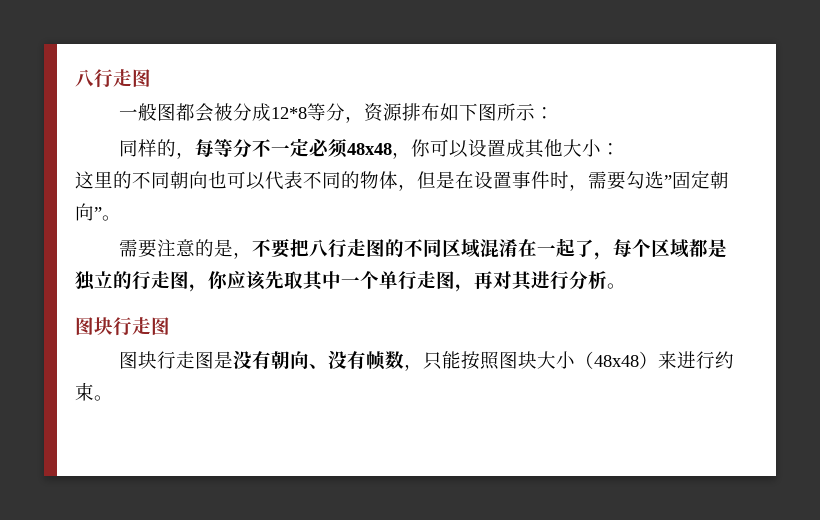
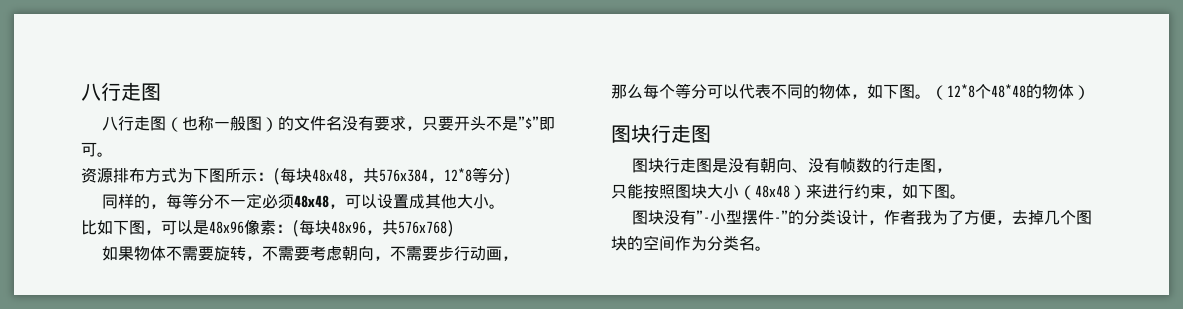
[119,103,365,123] 一般图都会被分成12*8等分， -> [102,115,556,132] [81,142,113,157] 八行走图（也称一般图）的文件名没有要求，只要开头不是”$”即可。 //
[440,103,460,121] 如 -> [145,168,193,183] 方式为
(555, 113) none -> [273,167,511,185] (每块48x48，共576x384，12*8等分)
[411,139,431,157] 你 -> (346, 206) none
[601,143,621,155] [75,171,227,189] ： // 这里的不同朝向也 -> [489,204,506,209] [81,220,454,237] [102,245,519,261] [611,83,707,99] 。 // 比如下图，可以是48x96像素：(每块48x96，共576x768) // 如果物体不需要旋转，不需要考虑朝向，不需要步行动画， // 那么每个等分
[417,170,729,191] [75,203,121,221] [119,238,728,260] [75,271,626,292] 但是在设置事件时，需要勾选”固定朝向”。 // 需要注意的是，不要把八行走图的不同区域混淆在一起了，每个区域都是独立的行走图，你应该先取其中一个单行走图，再对其进行分析。 -> [867,84,1090,100] 如下图。（12*8个48*48的物体）
[404,364,424,371] ， -> [872,158,953,173] 的行走图， //
[94,395,113,401] 。 -> [886,184,966,199] [632,209,1093,225] [611,235,771,251] ，如下图。 // 图块没有”-小型摆件-”的分类设计，作者我为了方便，去掉几个图块的空间作为分类名。

